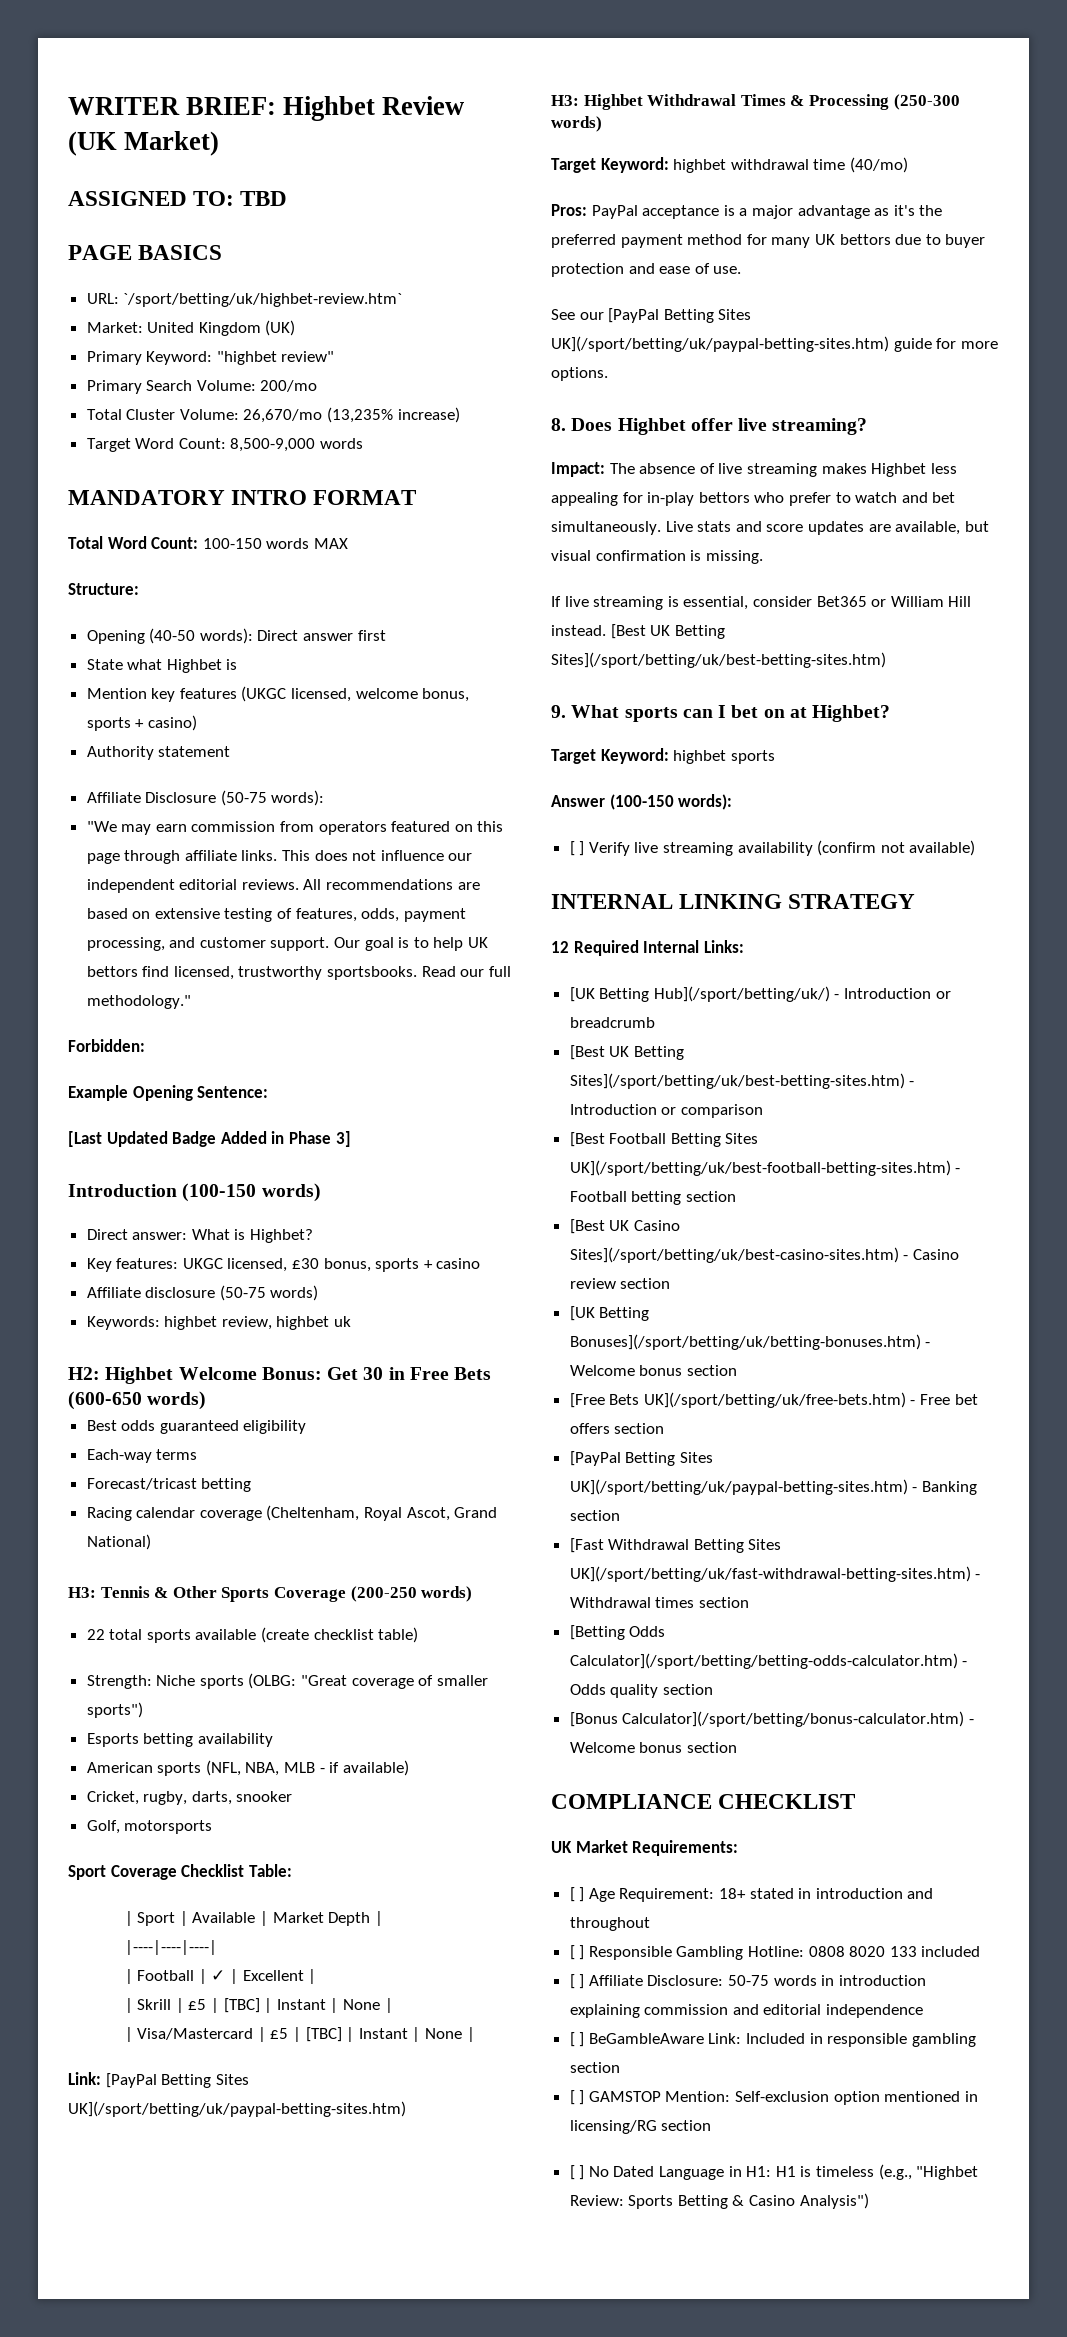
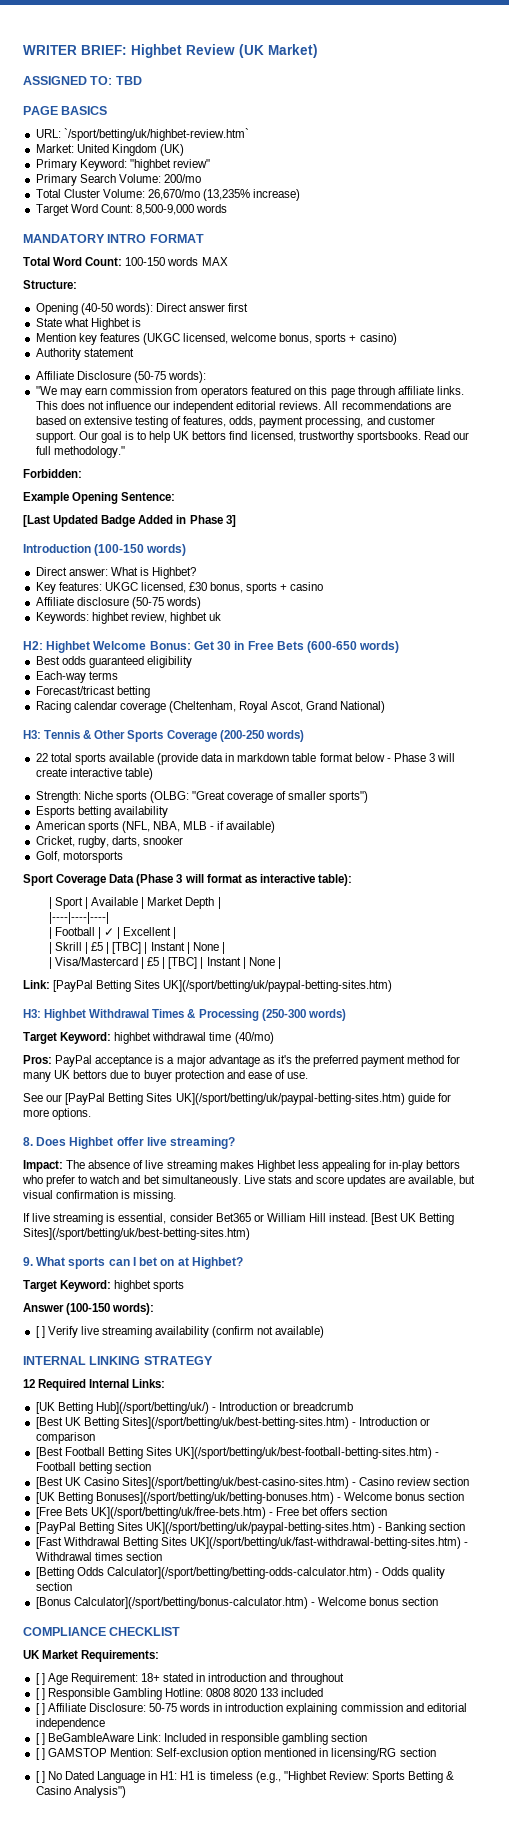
[261,1627,374,1643] (create checklist -> [157,753,456,765] [35,768,122,777] (provide data in markdown table format below - Phase 3 will create interactive
[181,1864,292,1877] Checklist Table: -> [109,874,352,886] Data (Phase 3 will format as interactive table):

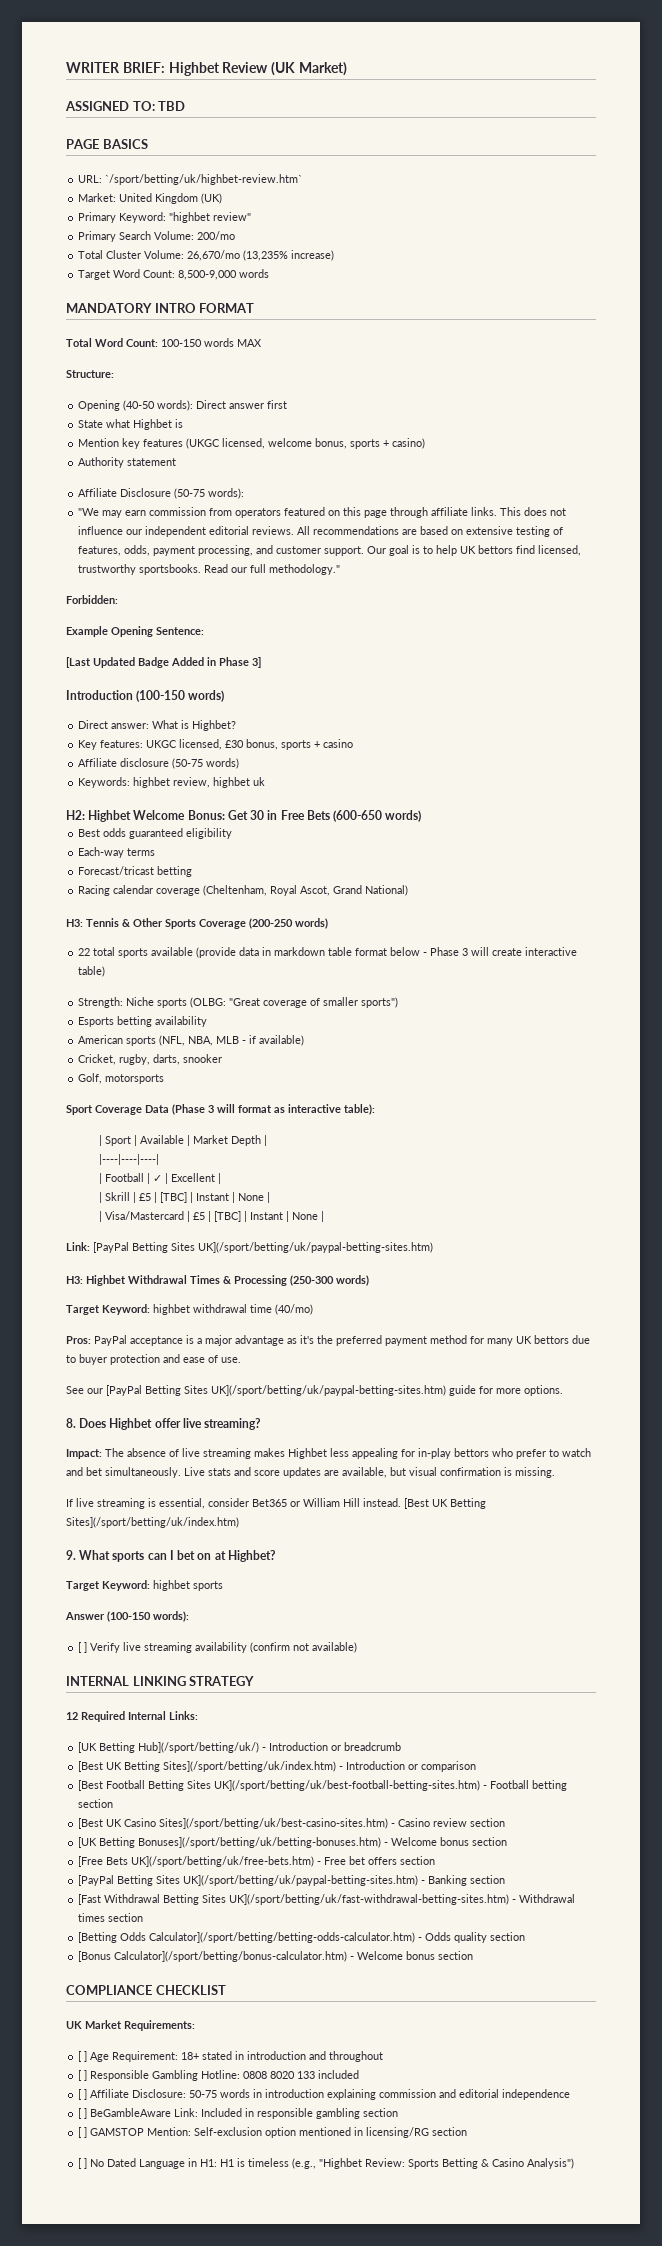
[23,1228,250,1240] Sites](/sport/betting/uk/best-betting-sites.htm) -> [66,1517,239,1528] Sites](/sport/betting/uk/index.htm)
[121,1417,349,1429] Sites](/sport/betting/uk/best-betting-sites.htm) -> [163,1761,337,1772] Sites](/sport/betting/uk/index.htm)

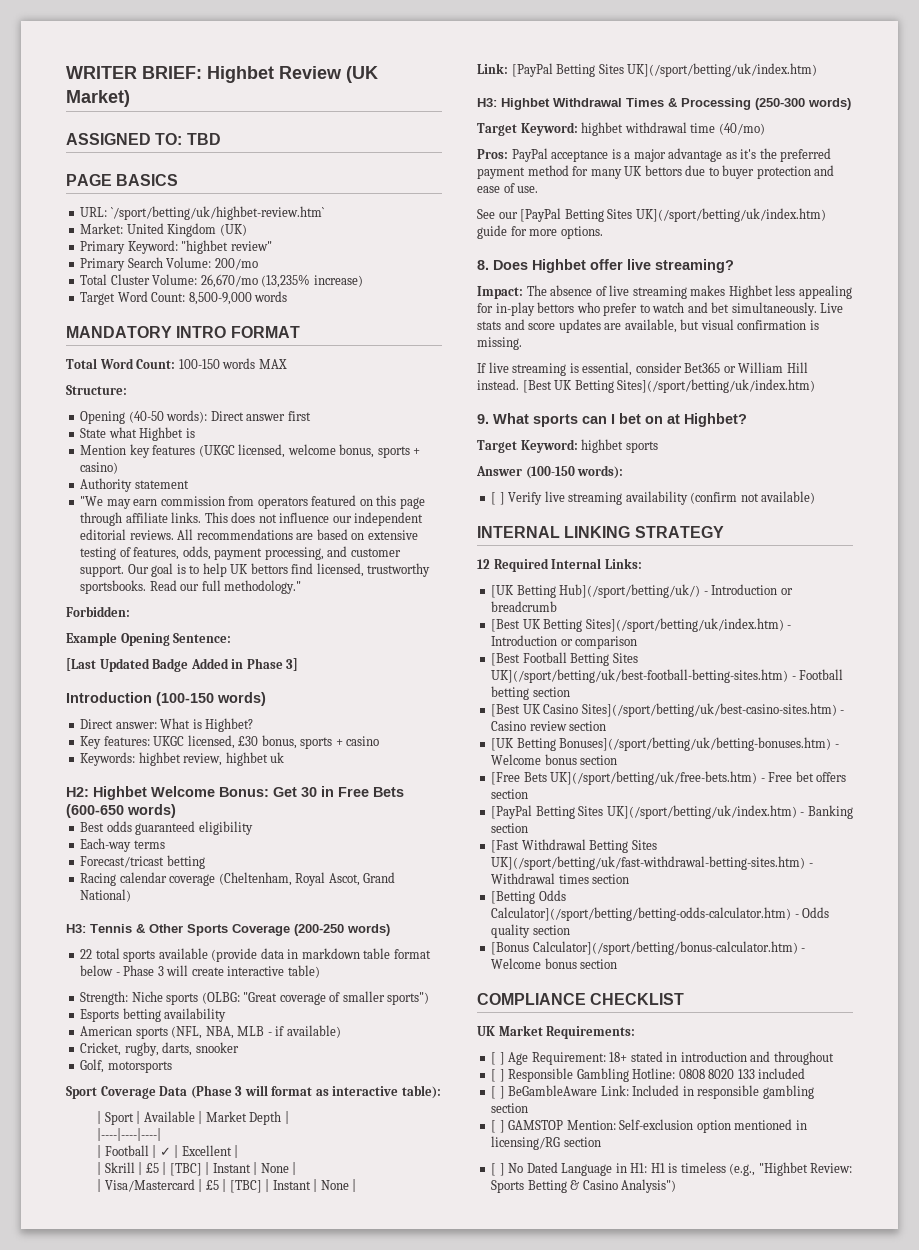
[78,488,245,499] // Affiliate Disclosure (50-75 words): -> (189, 484) none
[78,758,240,769] // Affiliate disclosure (50-75 words) -> (380, 741) none
[198,1242,433,1253] UK](/sport/betting/uk/paypal-betting-sites.htm) -> [627,63,818,77] UK](/sport/betting/uk/index.htm)
[211,1385,446,1396] UK](/sport/betting/uk/paypal-betting-sites.htm) -> [635,208,826,222] UK](/sport/betting/uk/index.htm)
[183,1875,419,1886] UK](/sport/betting/uk/paypal-betting-sites.htm) -> [606,805,797,819] UK](/sport/betting/uk/index.htm)
[78,2089,571,2100] // [ ] Affiliate Disclosure: 50-75 words in introduction explaining commission and editorial independence -> (806, 1073) none

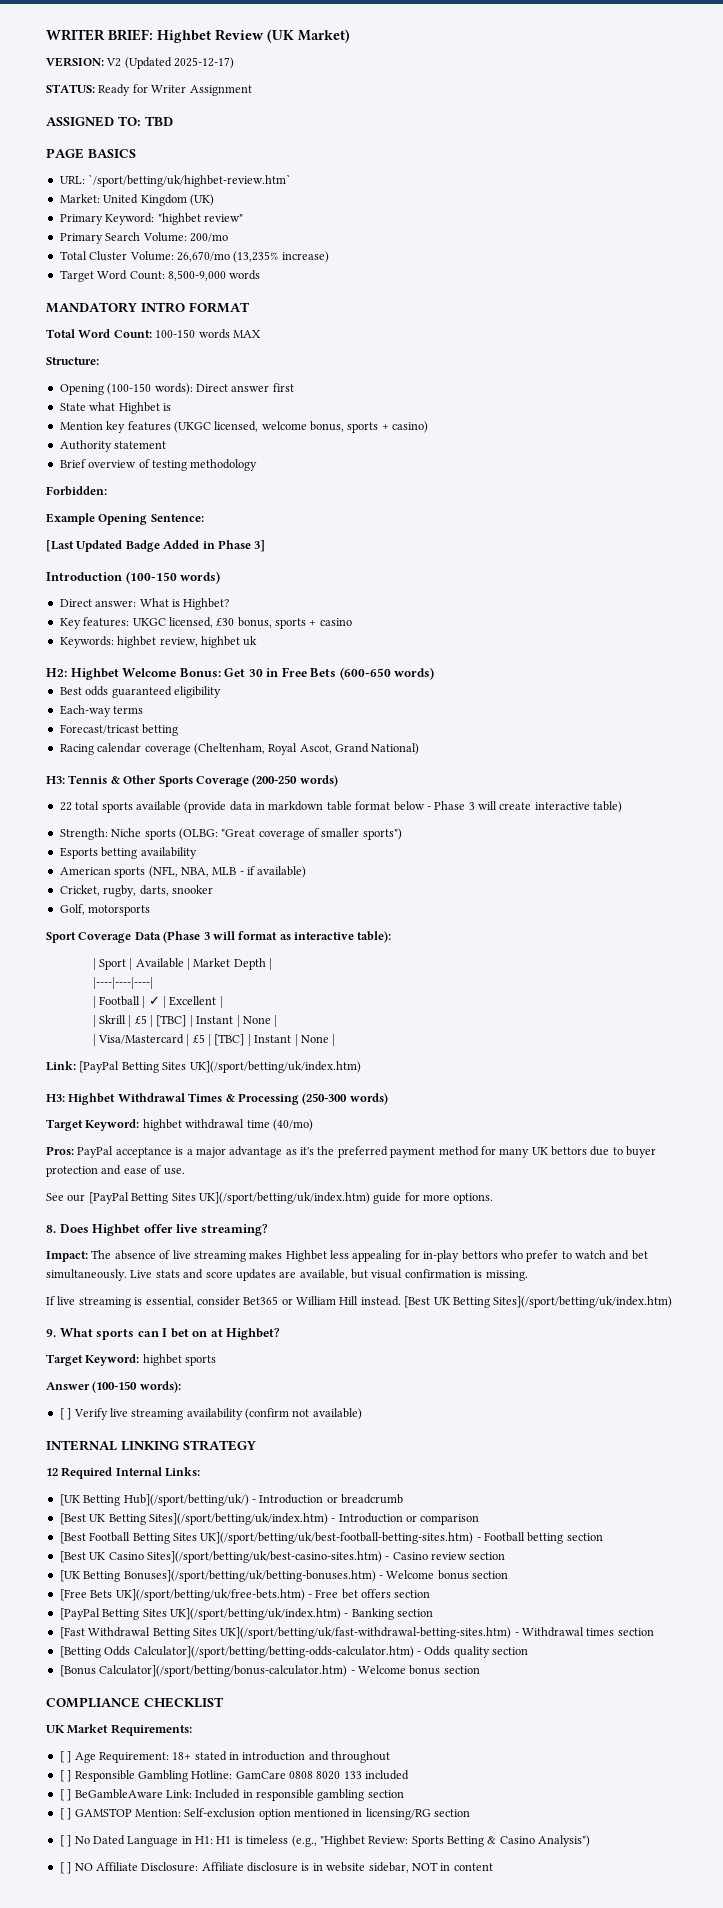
(130, 98) none -> [46,57,235,69] [46,84,252,96] // VERSION: V2 (Updated 2025-12-17) // STATUS: Ready for Writer Assignment
[128,411,164,423] (40-50 -> [107,383,152,395] (100-150
[80,495,425,509] [80,512,424,526] [80,529,418,540] [80,546,401,560] [80,563,431,577] [80,580,302,594] "We may earn commission from operators featured on this page through affiliate links. This does not influence our independent editorial reviews. All recommendations are based on extensive testing of features, odds, payment processing, and customer support. Our goal is to help UK bettors find licensed, trustworthy sportsbooks. Read our full methodology." -> [59,459,258,471] Brief overview of testing methodology
(676, 1073) none -> [235,1771,286,1779] GamCare
(677, 1186) none -> [59,1862,493,1874] // [ ] NO Affiliate Disclosure: Affiliate disclosure is in website sidebar, NOT in content

